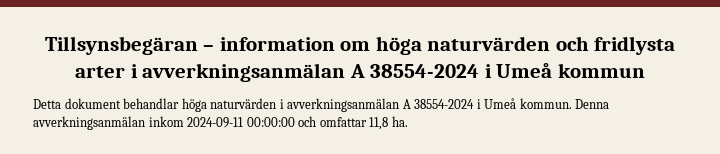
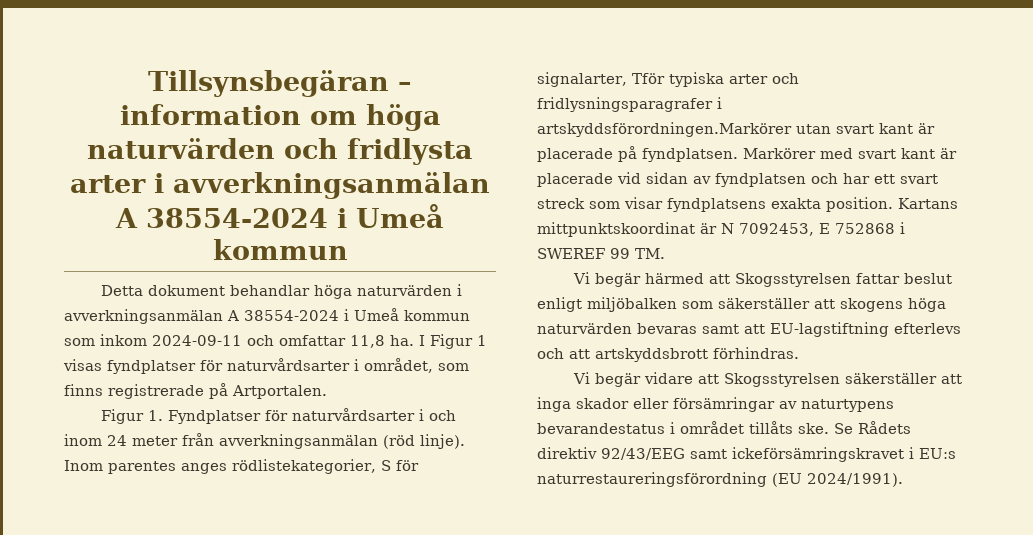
[519,98,610,109] [33,116,145,130] kommun. Denna avverkningsanmälan -> [404,310,470,321] [64,338,95,346] kommun som
[246,117,295,127] 00:00:00 -> (242, 340) none
(408, 121) none -> [419,334,487,349] [63,358,469,374] [64,383,327,399] [101,408,457,424] [64,433,465,449] [64,459,419,474] [537,72,799,87] [537,97,722,112] [537,122,935,137] [537,146,957,162] [537,172,938,187] [537,197,958,212] [537,222,905,237] [537,248,665,259] [573,272,953,287] [537,297,946,312] [537,322,961,337] [537,347,799,362] [573,372,963,387] [537,397,894,412] [537,421,911,434] [537,447,956,462] [537,472,903,487] I Figur 1 visas fyndplatser för naturvårdsarter i området, som finns registrerade på Artportalen. // Figur 1. Fyndplatser för naturvårdsarter i och inom 24 meter från avverkningsanmälan (röd linje). Inom parentes anges rödlistekategorier, S för signalarter, Tför typiska arter och fridlysningsparagrafer i artskyddsförordningen.Markörer utan svart kant är placerade på fyndplatsen. Markörer med svart kant är placerade vid sidan av fyndplatsen och har ett svart streck som visar fyndplatsens exakta position. Kartans mittpunktskoordinat är N 7092453, E 752868 i SWEREF 99 TM. // Vi begär härmed att Skogsstyrelsen fattar beslut enligt miljöbalken som säkerställer att skogens höga naturvärden bevaras samt att EU-lagstiftning efterlevs och att artskyddsbrott förhindras. // Vi begär vidare att Skogsstyrelsen säkerställer att inga skador eller försämringar av naturtypens bevarandestatus i området tillåts ske. Se Rådets direktiv 92/43/EEG samt ickeförsämringskravet i EU:s naturrestaureringsförordning (EU 2024/1991).

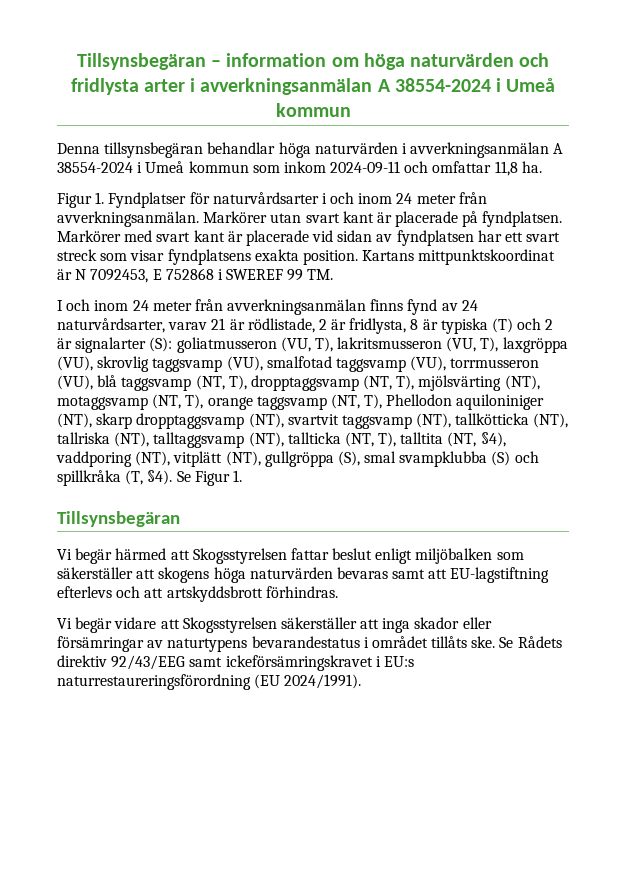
[101,285,226,296] Detta dokument -> [57,142,204,158] Denna tillsynsbegäran
[419,334,487,349] [63,358,469,374] [64,383,327,399] I Figur 1 visas fyndplatser för naturvårdsarter i området, som finns registrerade på Artportalen. -> (542, 167) none
[219,434,465,449] [64,459,419,474] [537,72,799,87] [537,97,722,112] [537,122,792,137] avverkningsanmälan (röd linje). Inom parentes anges rödlistekategorier, S för signalarter, Tför typiska arter och fridlysningsparagrafer i artskyddsförordningen.Markörer -> [57,211,268,227] avverkningsanmälan. Markörer
[811,173,838,184] och -> (474, 238) none
(665, 253) none -> [57,299,478,315] [57,318,554,334] [57,337,568,353] [57,356,540,372] [57,375,540,391] [57,394,545,410] [57,413,569,429] [57,432,506,448] [56,451,539,467] [57,470,242,486] [57,511,180,527] // I och inom 24 meter från avverkningsanmälan finns fynd av 24 naturvårdsarter, varav 21 är rödlistade, 2 är fridlysta, 8 är typiska (T) och 2 är signalarter (S): goliatmusseron (VU, T), lakritsmusseron (VU, T), laxgröppa (VU), skrovlig taggsvamp (VU), smalfotad taggsvamp (VU), torrmusseron (VU), blå taggsvamp (NT, T), dropptaggsvamp (NT, T), mjölsvärting (NT), motaggsvamp (NT, T), orange taggsvamp (NT, T), Phellodon aquiloniniger (NT), skarp dropptaggsvamp (NT), svartvit taggsvamp (NT), tallkötticka (NT), tallriska (NT), talltaggsvamp (NT), tallticka (NT, T), talltita (NT, §4), vaddporing (NT), vitplätt (NT), gullgröppa (S), smal svampklubba (S) och spillkråka (T, §4). Se Figur 1. // Tillsynsbegäran

